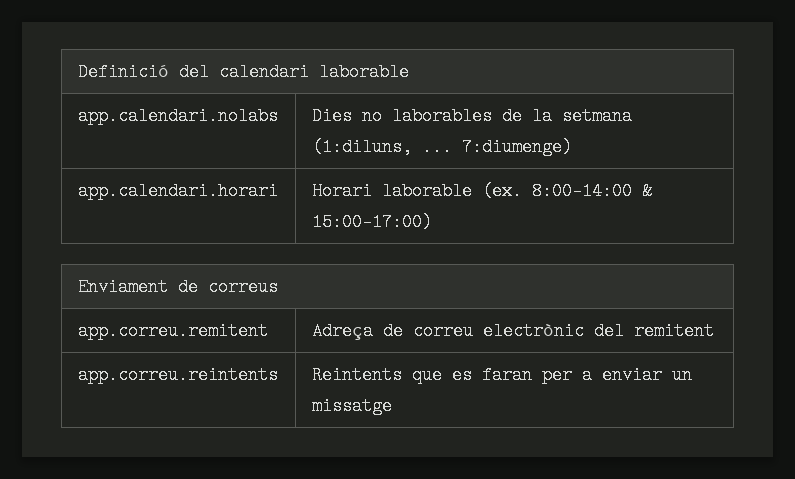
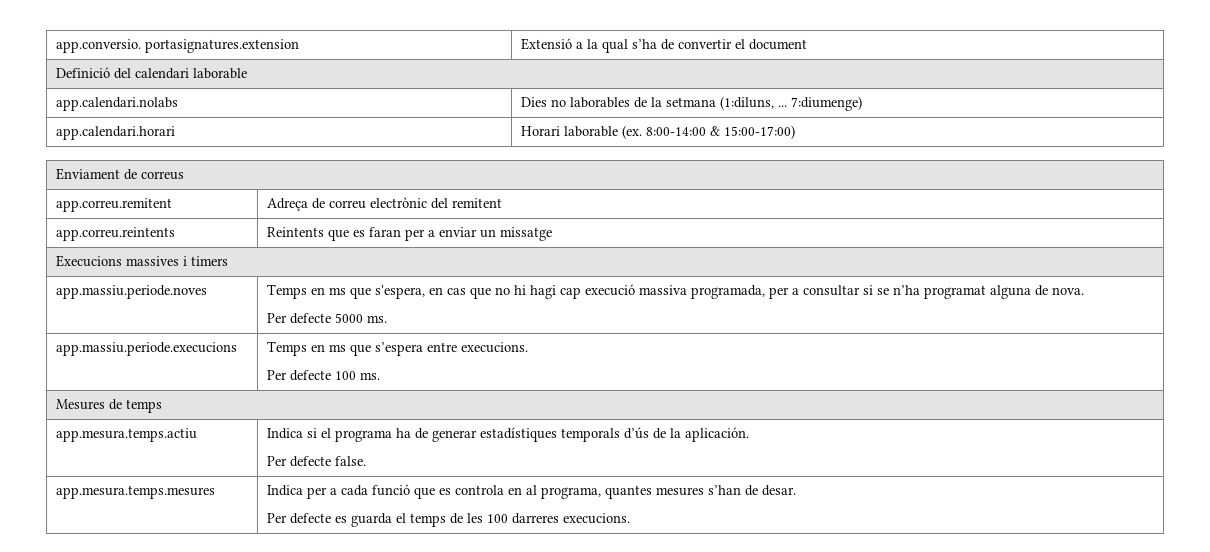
(77, 72) none -> [56,39,300,53] [521,38,808,53] app.conversio. portasignatures.extension | Extensió a la qual s’ha de convertir el document //
(392, 406) none -> [56,255,229,267] [56,285,208,299] [267,284,1085,299] [267,313,388,324] [56,342,238,356] [267,341,529,356] [267,370,381,381] [56,399,163,413] [56,428,198,442] [267,427,750,442] [267,456,367,467] [56,485,216,499] [267,484,797,499] [267,513,631,527] // Execucions massives i timers // app.massiu.periode.noves | Temps en ms que s'espera, en cas que no hi hagi cap execució massiva programada, per a consultar si se n’ha programat alguna de nova. // Per defecte 5000 ms. // app.massiu.periode.execucions | Temps en ms que s’espera entre execucions. // Per defecte 100 ms. // Mesures de temps // app.mesura.temps.actiu | Indica si el programa ha de generar estadístiques temporals d’ús de la aplicación. // Per defecte false. // app.mesura.temps.mesures | Indica per a cada funció que es controla en al programa, quantes mesures s’han de desar. // Per defecte es guarda el temps de les 100 darreres execucions.

